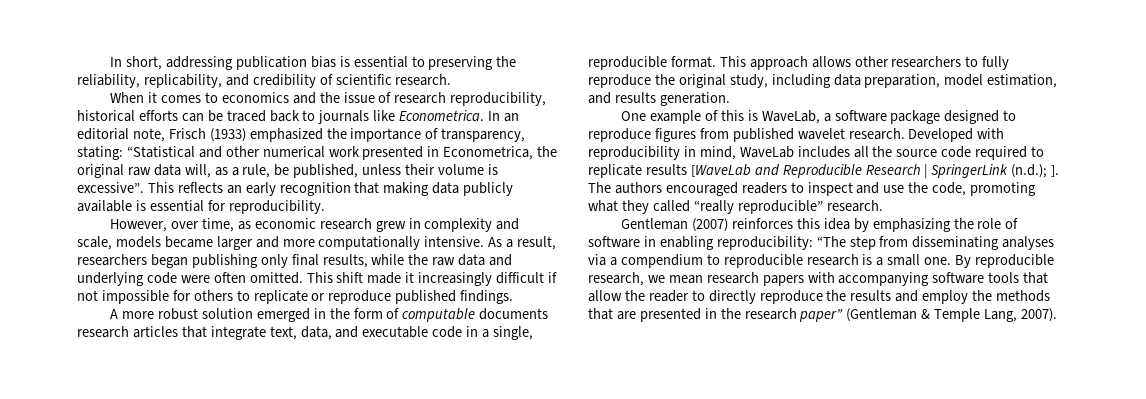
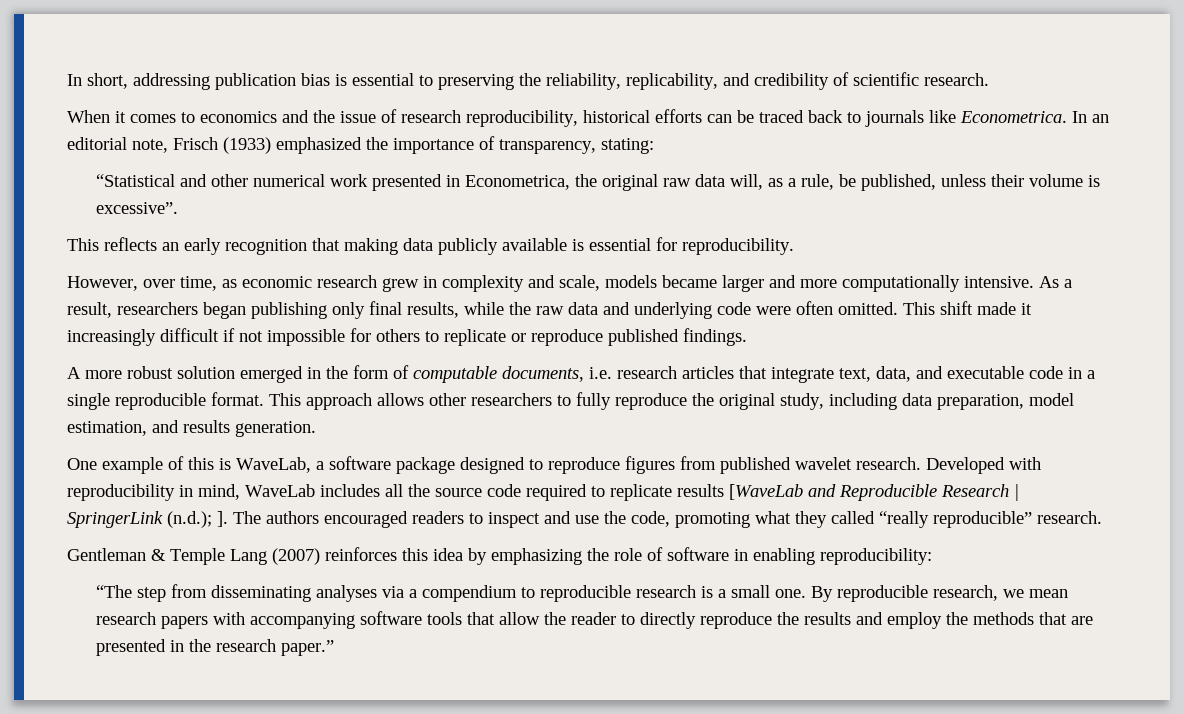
(123, 153) none -> (654, 146) //
(144, 187) none -> (179, 208) //
[479,308,549,320] documents -> [502,366,612,382] documents, i.e.
[493,326,534,340] single, -> [67,393,110,410] single
(689, 224) none -> [151,548,267,565] & Temple Lang
(813, 243) none -> (932, 556) //
[799,308,1058,322] paper” (Gentleman & Temple Lang, 2007). -> [281,640,335,656] paper.”

